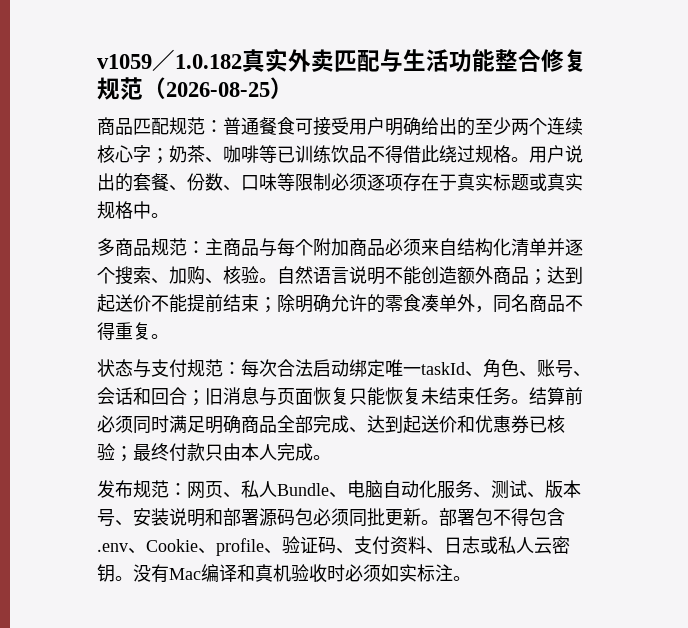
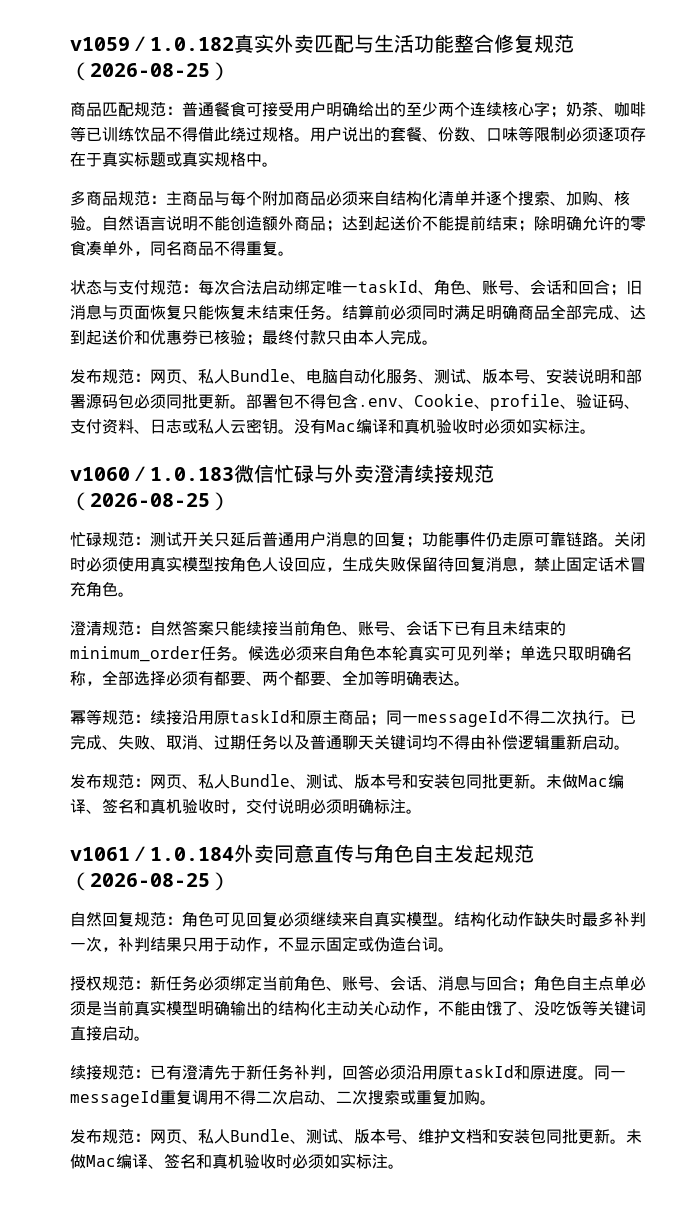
(471, 578) none -> [70,464,494,483] [70,492,230,511] [70,531,646,548] [70,556,646,572] [70,581,134,597] [70,620,566,636] [70,645,632,662] [70,670,470,686] [70,709,636,727] [70,734,630,750] [70,773,624,789] [70,798,422,814] [70,844,534,863] [70,872,230,891] [70,911,646,927] [70,936,454,952] [70,975,646,992] [70,1000,646,1016] [70,1026,150,1041] [70,1064,626,1080] [70,1089,496,1107] [70,1128,642,1144] [70,1153,404,1169] // v1060／1.0.183微信忙碌与外卖澄清续接规范（2026-08-25） // 忙碌规范：测试开关只延后普通用户消息的回复；功能事件仍走原可靠链路。关闭时必须使用真实模型按角色人设回应，生成失败保留待回复消息，禁止固定话术冒充角色。 // 澄清规范：自然答案只能续接当前角色、账号、会话下已有且未结束的minimum_order任务。候选必须来自角色本轮真实可见列举；单选只取明确名称，全部选择必须有都要、两个都要、全加等明确表达。 // 幂等规范：续接沿用原taskId和原主商品；同一messageId不得二次执行。已完成、失败、取消、过期任务以及普通聊天关键词均不得由补偿逻辑重新启动。 // 发布规范：网页、私人Bundle、测试、版本号和安装包同批更新。未做Mac编译、签名和真机验收时，交付说明必须明确标注。 // v1061／1.0.184外卖同意直传与角色自主发起规范（2026-08-25） // 自然回复规范：角色可见回复必须继续来自真实模型。结构化动作缺失时最多补判一次，补判结果只用于动作，不显示固定或伪造台词。 // 授权规范：新任务必须绑定当前角色、账号、会话、消息与回合；角色自主点单必须是当前真实模型明确输出的结构化主动关心动作，不能由饿了、没吃饭等关键词直接启动。 // 续接规范：已有澄清先于新任务补判，回答必须沿用原taskId和原进度。同一messageId重复调用不得二次启动、二次搜索或重复加购。 // 发布规范：网页、私人Bundle、测试、版本号、维护文档和安装包同批更新。未做Mac编译、签名和真机验收时必须如实标注。

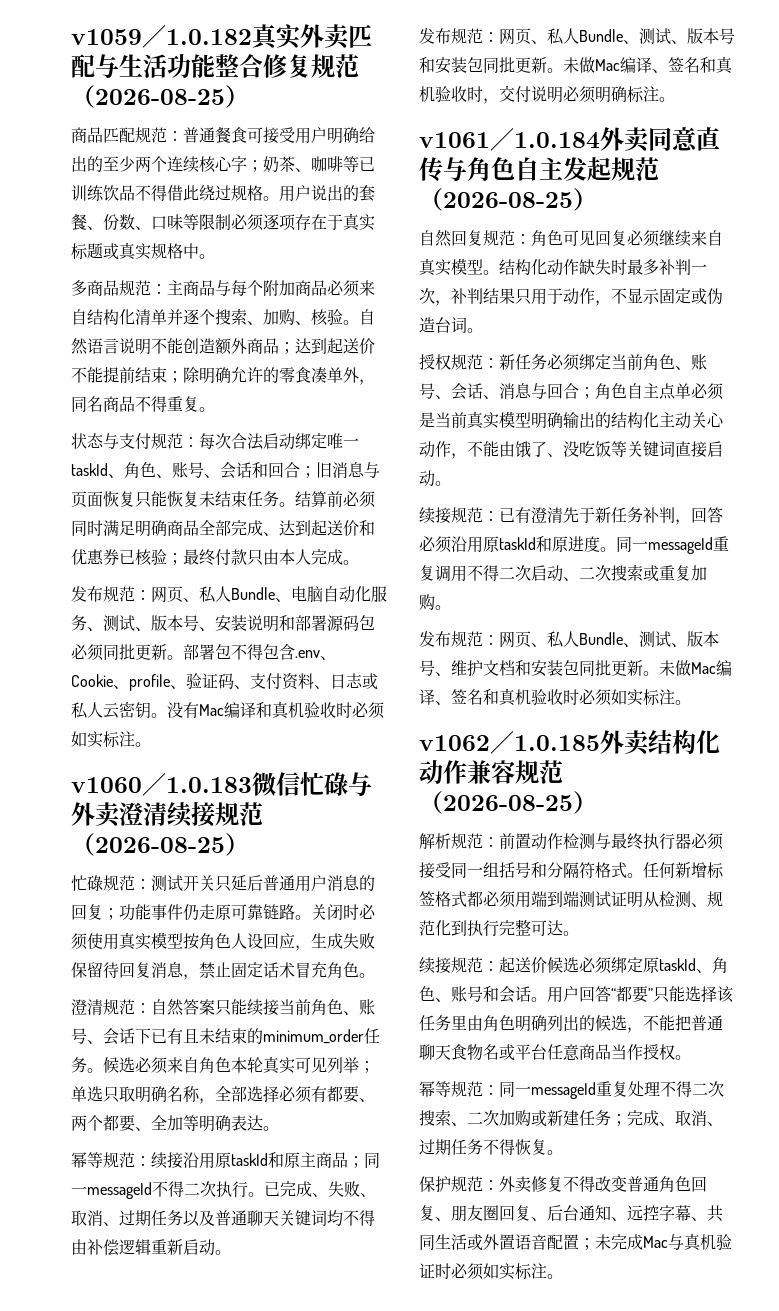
(404, 1166) none -> [419,730,720,755] [419,760,563,784] [419,791,597,814] [419,833,724,850] [419,862,724,879] [419,891,723,908] [419,919,579,937] [419,957,728,974] [419,986,734,1003] [419,1015,723,1033] [419,1044,691,1061] [419,1081,724,1099] [419,1109,723,1127] [419,1139,563,1155] [419,1176,707,1193] [419,1205,723,1222] [419,1233,732,1251] [419,1263,563,1280] // v1062／1.0.185外卖结构化动作兼容规范（2026-08-25） // 解析规范：前置动作检测与最终执行器必须接受同一组括号和分隔符格式。任何新增标签格式都必须用端到端测试证明从检测、规范化到执行完整可达。 // 续接规范：起送价候选必须绑定原taskId、角色、账号和会话。用户回答“都要”只能选择该任务里由角色明确列出的候选，不能把普通聊天食物名或平台任意商品当作授权。 // 幂等规范：同一messageId重复处理不得二次搜索、二次加购或新建任务；完成、取消、过期任务不得恢复。 // 保护规范：外卖修复不得改变普通角色回复、朋友圈回复、后台通知、远控字幕、共同生活或外置语音配置；未完成Mac与真机验证时必须如实标注。

